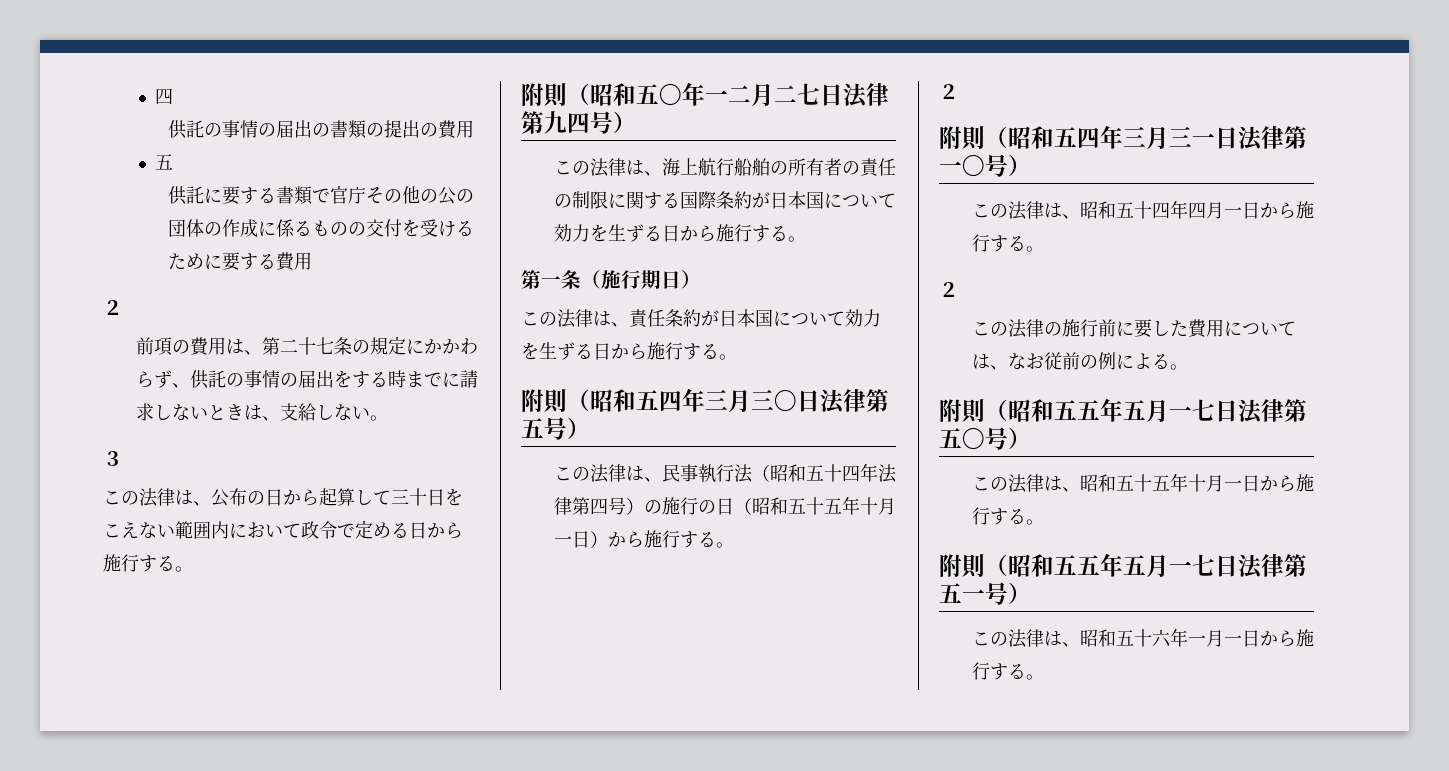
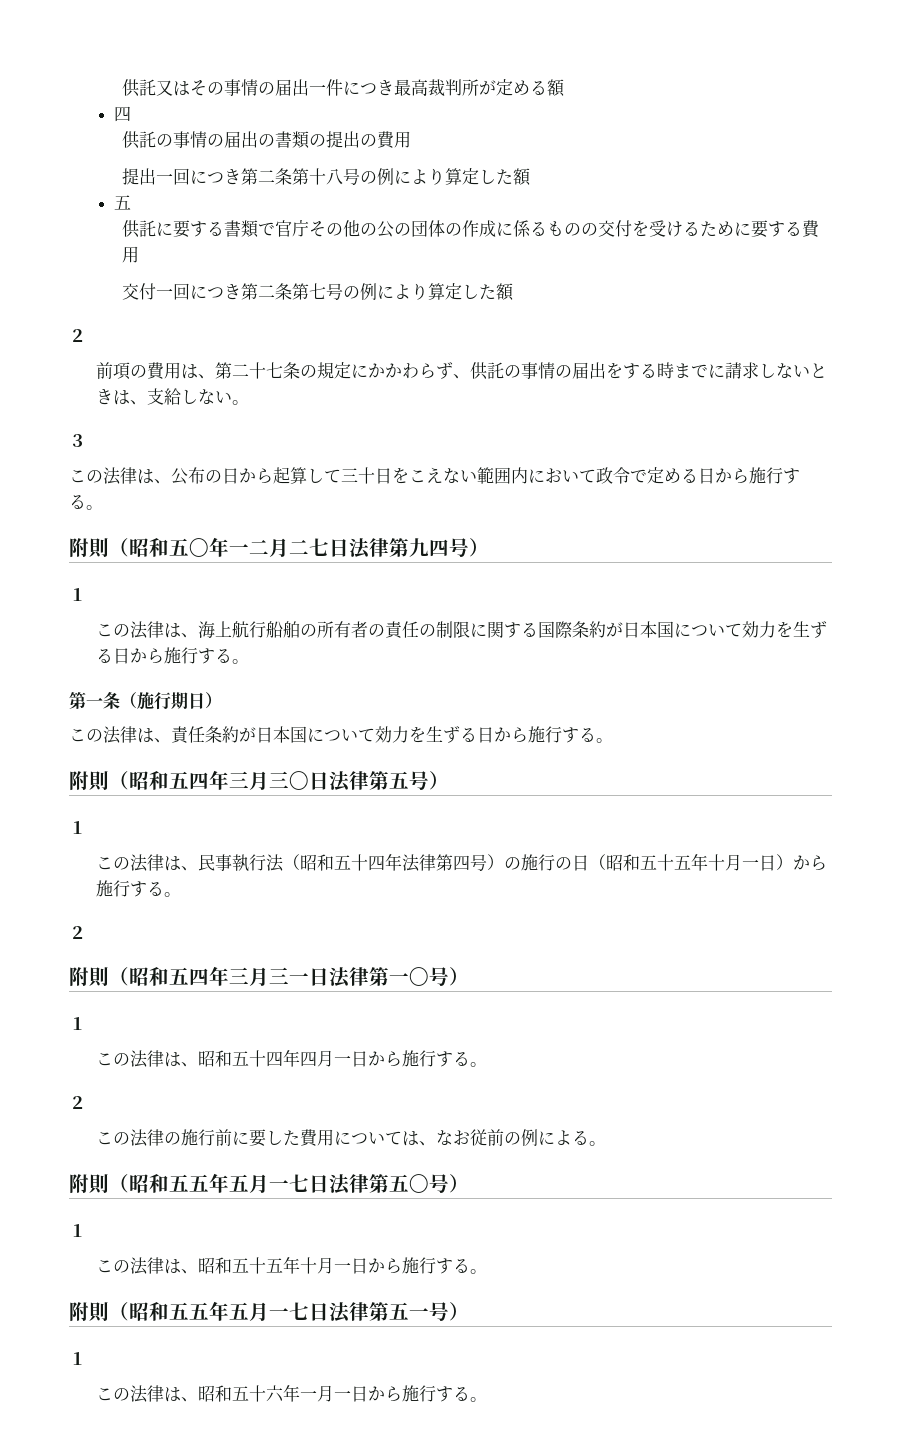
(155, 96) none -> [122,79,566,97] 供託又はその事情の届出一件につき最高裁判所が定める額 //
(475, 129) none -> [122,168,532,186] // 提出一回につき第二条第十八号の例により算定した額
(313, 261) none -> [122,283,515,301] // 交付一回につき第二条第七号の例により算定した額
(636, 122) none -> [69,588,86,601] // １
(590, 428) none -> [69,821,86,834] // １
(1031, 165) none -> [69,1017,86,1030] // １
(1031, 438) none -> [69,1224,86,1237] // １
(1031, 593) none -> [69,1352,86,1365] // １

